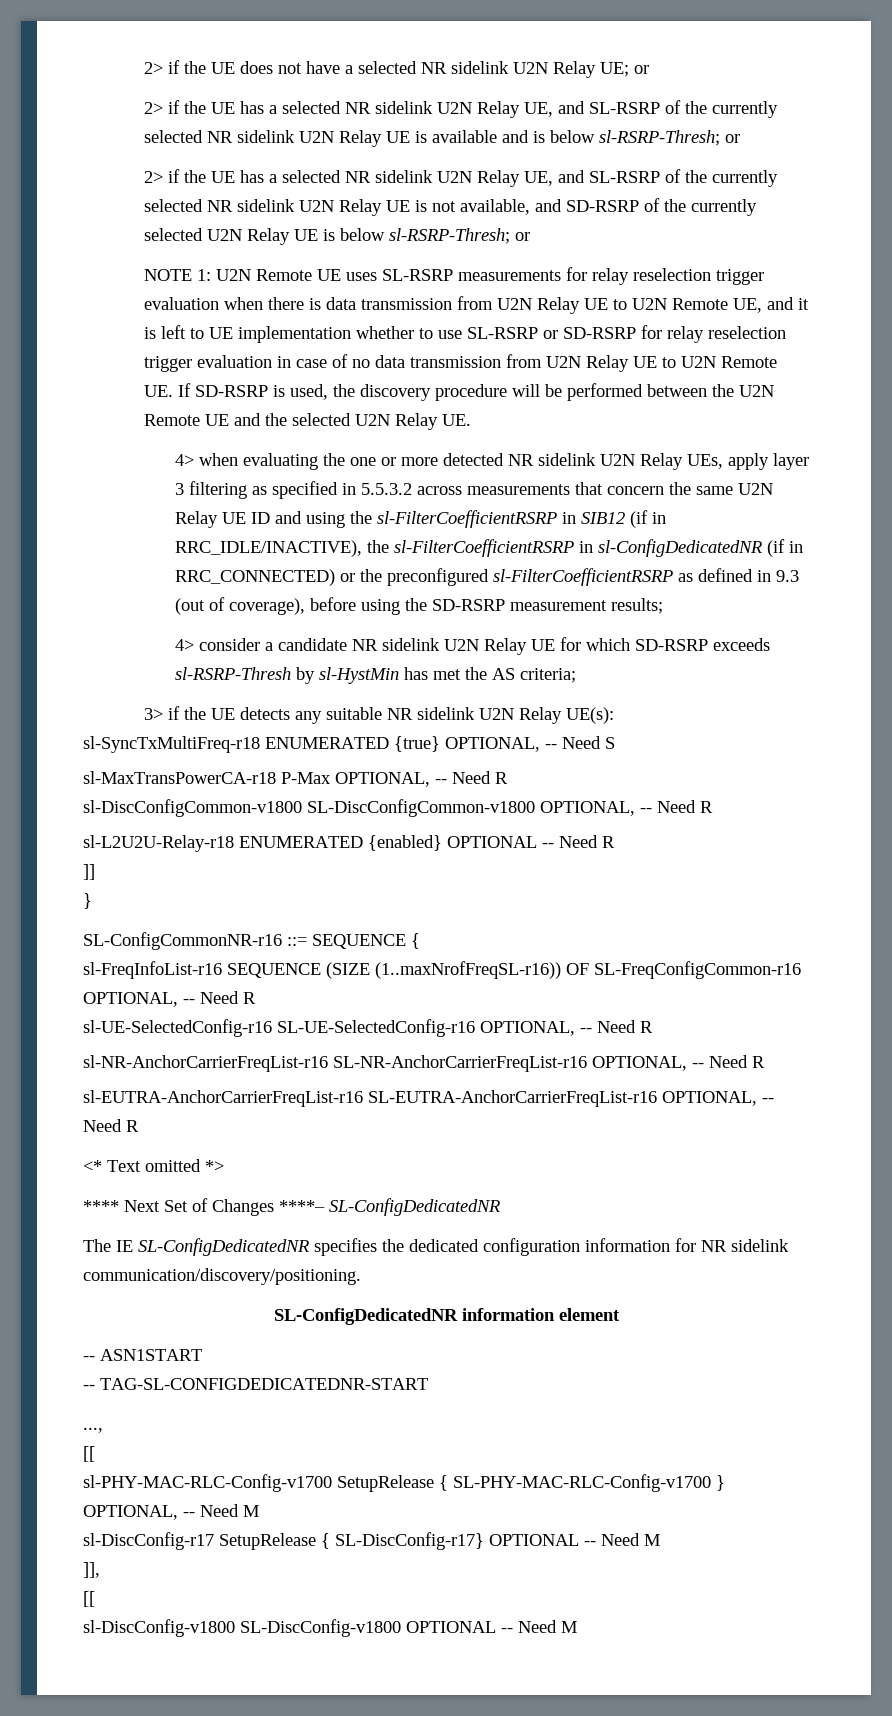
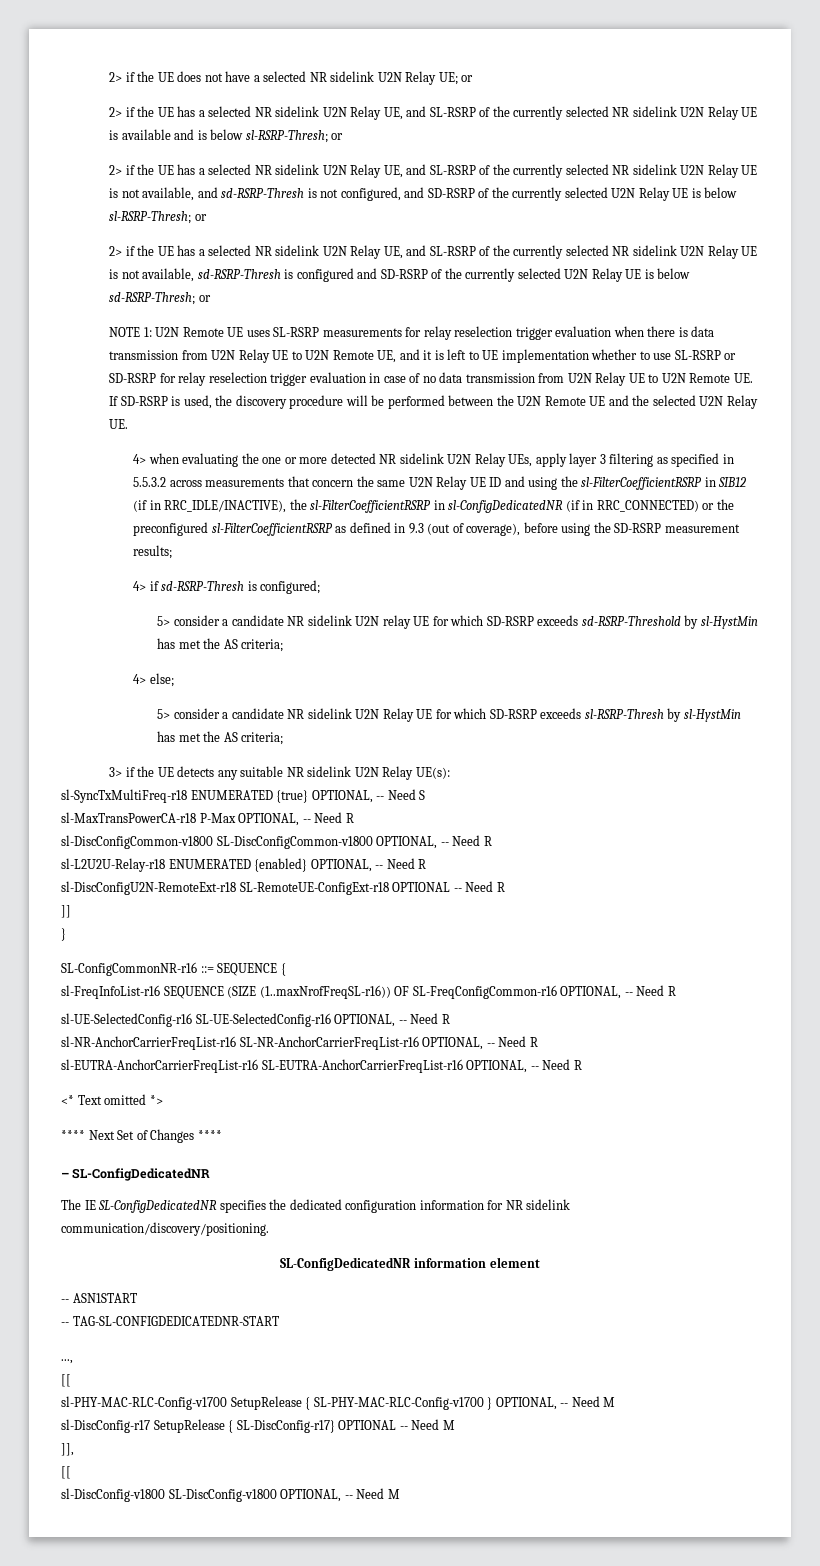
(563, 205) none -> [221,187,425,201] sd-RSRP-Thresh is not configured, and
(531, 236) none -> [109,245,758,259] [109,268,691,282] [109,292,211,305] // 2> if the UE has a selected NR sidelink U2N Relay UE, and SL-RSRP of the currently selected NR sidelink U2N Relay UE is not available, sd-RSRP-Thresh is configured and SD-RSRP of the currently selected U2N Relay UE is below sd-RSRP-Thresh; or
(194, 645) none -> [149,580,321,594] [157,615,758,629] [157,638,284,652] [133,673,174,687] [157,709,171,719] if sd-RSRP-Thresh is configured; // 5> consider a candidate NR sidelink U2N relay UE for which SD-RSRP exceeds sd-RSRP-Threshold by sl-HystMin has met the AS criteria; // 4> else; // 5>
(442, 843) none -> [310,858,427,872] [61,881,389,895] OPTIONAL, -- Need R // sl-DiscConfigU2N-RemoteExt-r18 SL-RemoteUE-ConfigExt-r18
[279,1200,325,1212] ****– -> [197,1130,222,1140] [61,1172,69,1178] **** // –
[406,1621,496,1633] OPTIONAL -> [280,1489,342,1502] OPTIONAL,

